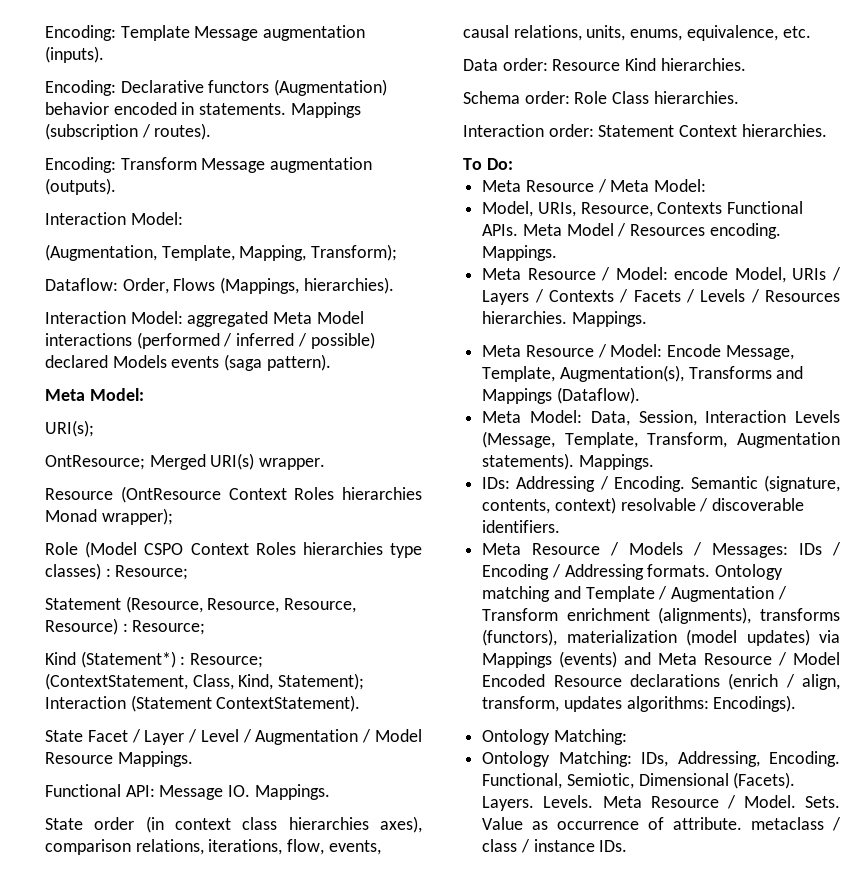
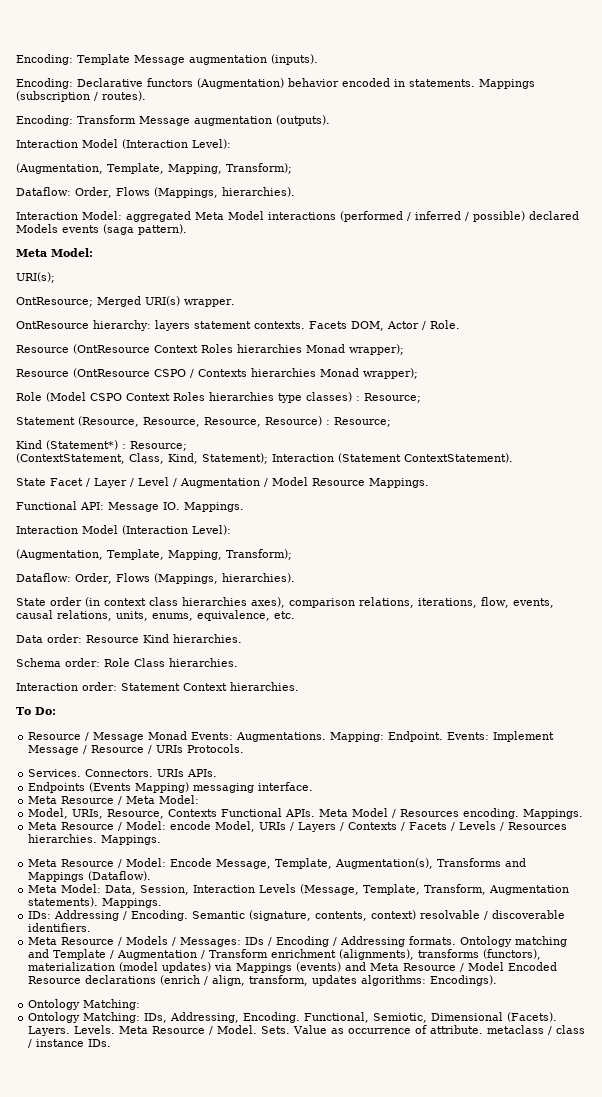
[130,212,183,225] Model: -> [82,139,231,149] Model (Interaction Level):
(326, 464) none -> [16,320,460,331] // OntResource hierarchy: layers statement contexts. Facets DOM, Actor / Role.
(173, 516) none -> [16,368,418,379] // Resource (OntResource CSPO / Contexts hierarchies Monad wrapper);
(330, 792) none -> [16,525,231,535] [16,549,292,560] [16,573,295,584] // Interaction Model (Interaction Level): // (Augmentation, Template, Mapping, Transform); // Dataflow: Order, Flows (Mappings, hierarchies).
(513, 164) none -> [28,731,555,742] [28,744,245,755] [28,769,218,777] [28,782,314,793] // Resource / Message Monad Events: Augmentations. Mapping: Endpoint. Events: Implement Message / Resource / URIs Protocols. // Services. Connectors. URIs APIs. // Endpoints (Events Mapping) messaging interface.

